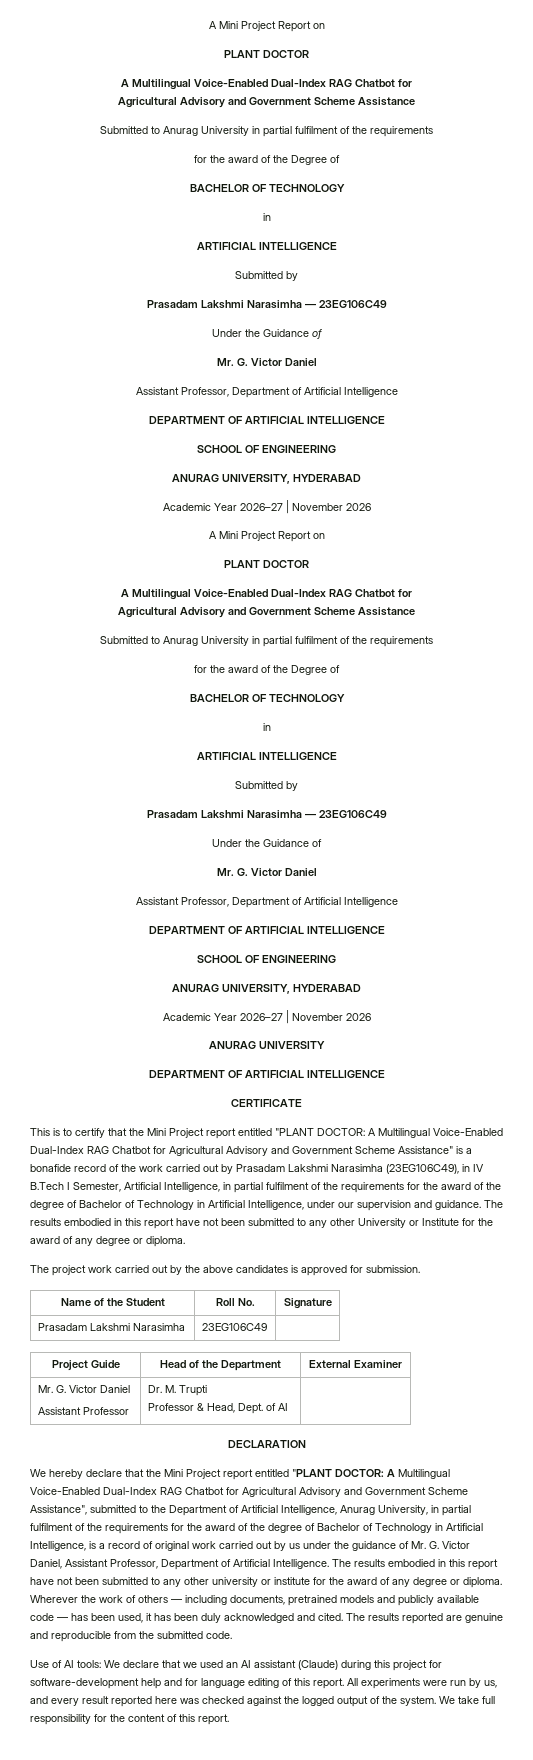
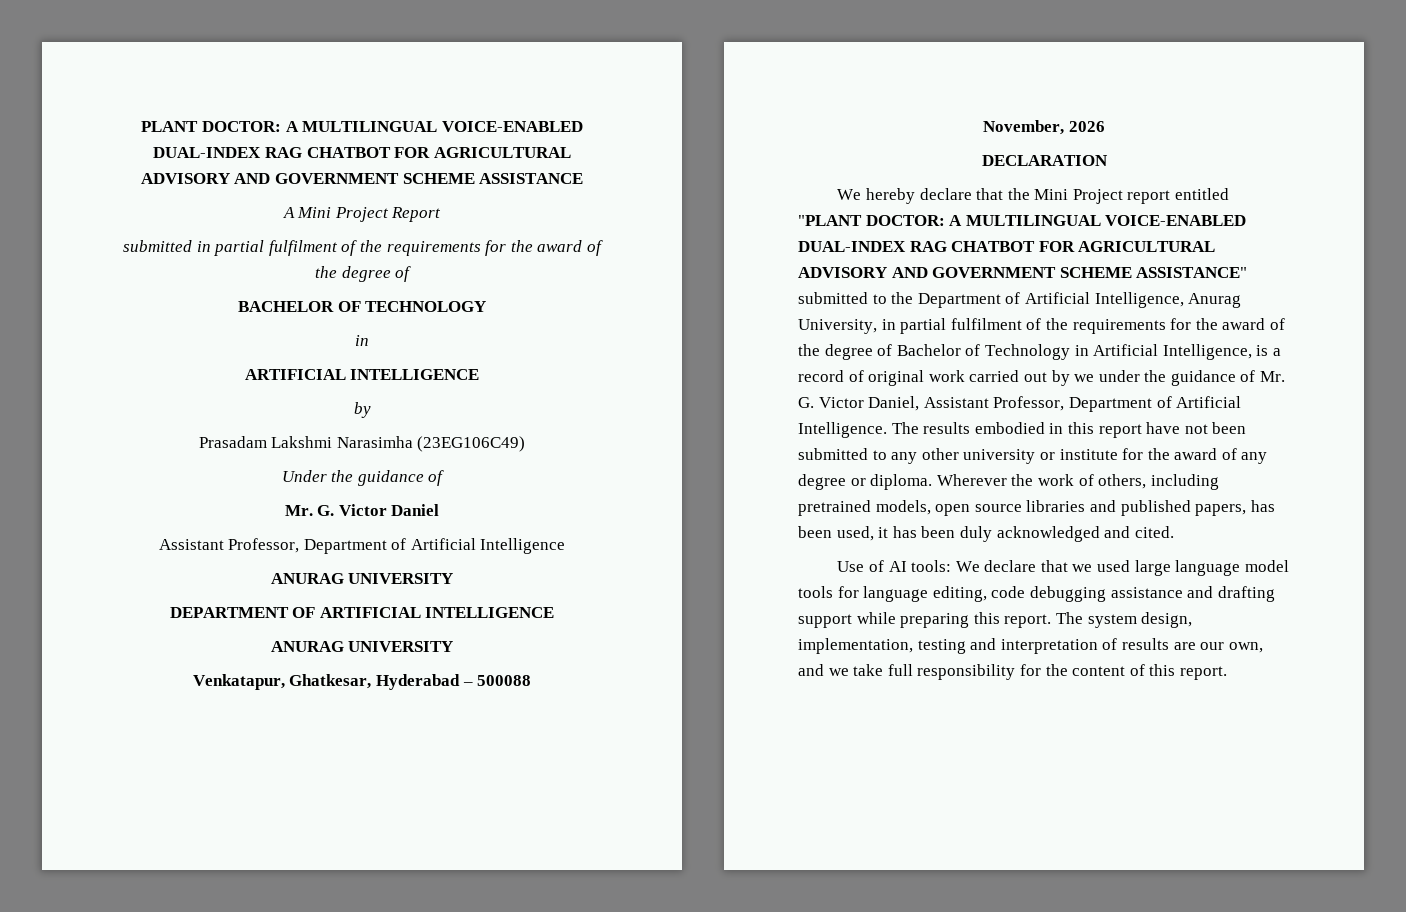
[208,21,325,32] [224,50,309,58] [121,79,412,90] [118,97,415,108] [100,126,433,137] [194,155,340,165] [189,184,345,192] [262,213,271,221] [196,242,337,250] [235,271,298,281] [146,300,387,309] [212,329,309,337] A Mini Project Report on // PLANT DOCTOR // A Multilingual Voice-Enabled Dual-Index RAG Chatbot for // Agricultural Advisory and Government Scheme Assistance // Submitted to Anurag University in partial fulfilment of the requirements // for the award of the Degree of // BACHELOR OF TECHNOLOGY // in // ARTIFICIAL INTELLIGENCE // Submitted by // Prasadam Lakshmi Narasimha — 23EG106C49 // Under the Guidance -> [141,121,583,132] [153,147,571,158] [140,173,584,184] [282,207,442,222] [123,240,603,256] [314,266,412,282] [237,301,487,312] [355,335,369,346] [244,369,480,380] [353,402,371,418] [198,436,526,452] [281,470,424,486] PLANT DOCTOR: A MULTILINGUAL VOICE-ENABLED DUAL-INDEX RAG CHATBOT FOR AGRICULTURAL ADVISORY AND GOVERNMENT SCHEME ASSISTANCE // A Mini Project Report // submitted in partial fulfilment of the requirements for the award of the degree of // BACHELOR OF TECHNOLOGY // in // ARTIFICIAL INTELLIGENCE // by // Prasadam Lakshmi Narasimha (23EG106C49) // Under the guidance
[148,416,385,424] [197,445,336,453] [172,474,361,484] [162,500,371,514] [208,531,325,542] [224,560,309,568] [121,589,412,600] [118,607,415,618] [100,636,433,647] [194,665,340,675] [189,694,345,702] [262,723,271,731] [196,752,337,760] [235,781,298,791] [146,810,387,819] [212,839,322,847] [216,868,317,876] [135,897,398,908] [148,926,385,934] [197,955,336,963] [172,984,361,994] [162,1010,371,1024] // DEPARTMENT OF ARTIFICIAL INTELLIGENCE // SCHOOL OF ENGINEERING // ANURAG UNIVERSITY, HYDERABAD // Academic Year 2026–27 | November 2026 // A Mini Project Report on // PLANT DOCTOR // A Multilingual Voice-Enabled Dual-Index RAG Chatbot for // Agricultural Advisory and Government Scheme Assistance // Submitted to Anurag University in partial fulfilment of the requirements // for the award of the Degree of // BACHELOR OF TECHNOLOGY // in // ARTIFICIAL INTELLIGENCE // Submitted by // Prasadam Lakshmi Narasimha — 23EG106C49 // Under the Guidance of // Mr. G. Victor Daniel // Assistant Professor, Department of Artificial Intelligence // DEPARTMENT OF ARTIFICIAL INTELLIGENCE // SCHOOL OF ENGINEERING // ANURAG UNIVERSITY, HYDERABAD // Academic Year 2026–27 | November 2026 -> (566, 546) none
[231,1099,302,1107] [30,1128,503,1139] [30,1146,472,1156] [30,1164,484,1174] [30,1182,501,1193] [30,1200,503,1211] [30,1218,493,1229] [30,1236,185,1247] [30,1265,420,1276] [60,1298,165,1306] [215,1298,255,1306] [283,1298,332,1309] [37,1323,185,1331] [201,1323,267,1331] [51,1360,120,1371] [160,1360,281,1371] [309,1360,402,1368] [37,1385,130,1393] [37,1407,129,1415] [147,1385,207,1396] [147,1403,288,1414] CERTIFICATE // This is to certify that the Mini Project report entitled "PLANT DOCTOR: A Multilingual Voice-Enabled Dual-Index RAG Chatbot for Agricultural Advisory and Government Scheme Assistance" is a bonafide record of the work carried out by Prasadam Lakshmi Narasimha (23EG106C49), in IV B.Tech I Semester, Artificial Intelligence, in partial fulfilment of the requirements for the award of the degree of Bachelor of Technology in Artificial Intelligence, under our supervision and guidance. The results embodied in this report have not been submitted to any other University or Institute for the award of any degree or diploma. // The project work carried out by the above candidates is approved for submission. // Name of the Student | Roll No. | Signature // Prasadam Lakshmi Narasimha | 23EG106C49 | // Project Guide | Head of the Department | External Examiner // Mr. G. Victor Daniel // Assistant Professor | Dr. M. Trupti // Professor & Head, Dept. of AI | -> [270,641,454,652] [192,674,532,690] [983,120,1105,135] ANURAG UNIVERSITY // Venkatapur, Ghatkesar, Hyderabad – 500088 // November, 2026
[398,1469,450,1479] [30,1487,468,1497] [30,1505,87,1515] Multilingual Voice-Enabled Dual-Index RAG Chatbot for Agricultural Advisory and Government Scheme Assistance", -> [965,215,1247,226] [798,241,1216,252] [798,267,1248,278] MULTILINGUAL VOICE-ENABLED DUAL-INDEX RAG CHATBOT FOR AGRICULTURAL ADVISORY AND GOVERNMENT SCHEME ASSISTANCE"
[289,1543,300,1549] us -> [1074,374,1095,382] we
[138,1595,479,1606] [30,1613,68,1621] others — including documents, pretrained models and publicly available code — -> [1098,474,1219,490] [798,500,1247,516] others, including pretrained models, open source libraries and published papers,
[346,1613,503,1624] [30,1631,232,1642] The results reported are genuine and reproducible from the submitted code. -> (1174, 532) none
[226,1660,442,1671] [30,1678,497,1689] [30,1696,455,1707] an AI assistant (Claude) during this project for software-development help and for language editing of this report. All experiments were run by us, and every result reported here was checked against the logged output of the system. We -> [1134,560,1289,576] [798,586,1275,602] [798,612,1193,628] [798,638,1263,654] [798,664,849,676] large language model tools for language editing, code debugging assistance and drafting support while preparing this report. The system design, implementation, testing and interpretation of results are our own, and we

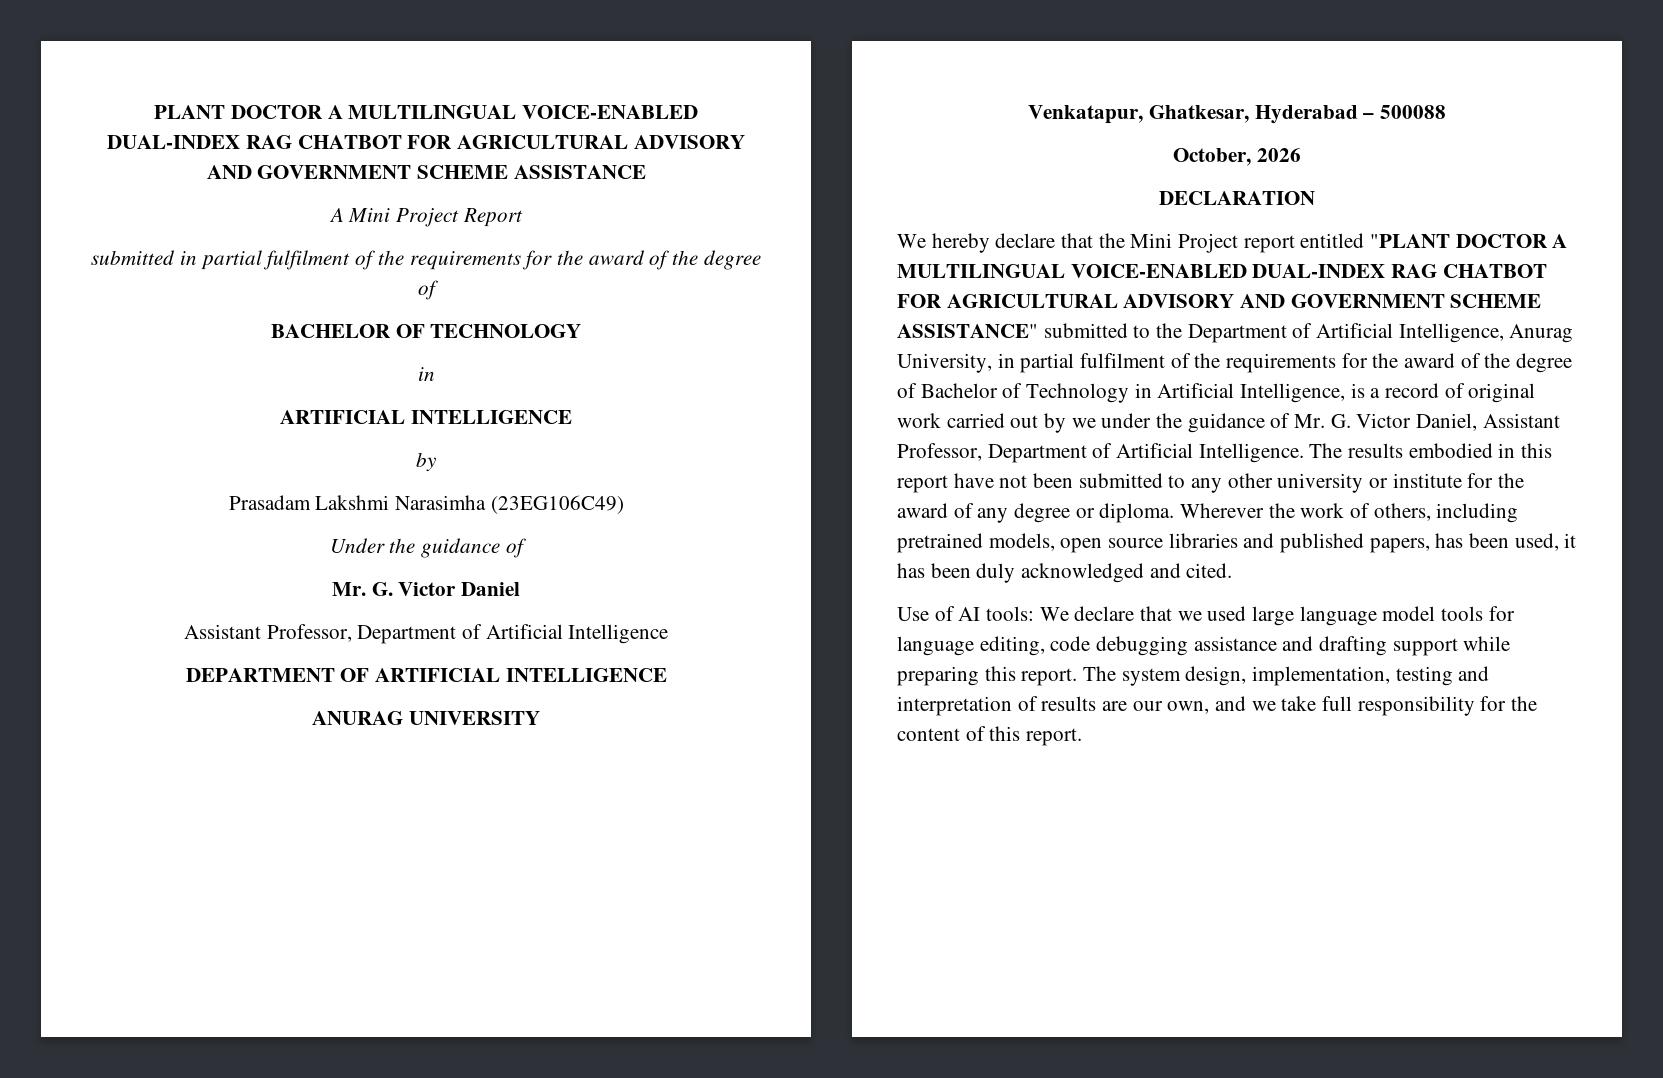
[201,121,281,132] DOCTOR: -> [230,105,323,119] DOCTOR
[270,573,454,584] // ANURAG UNIVERSITY -> (669, 634) none
[983,120,1065,135] November, -> [1173,148,1252,166] October,
[865,215,945,226] DOCTOR: -> [1455,234,1548,248] DOCTOR

